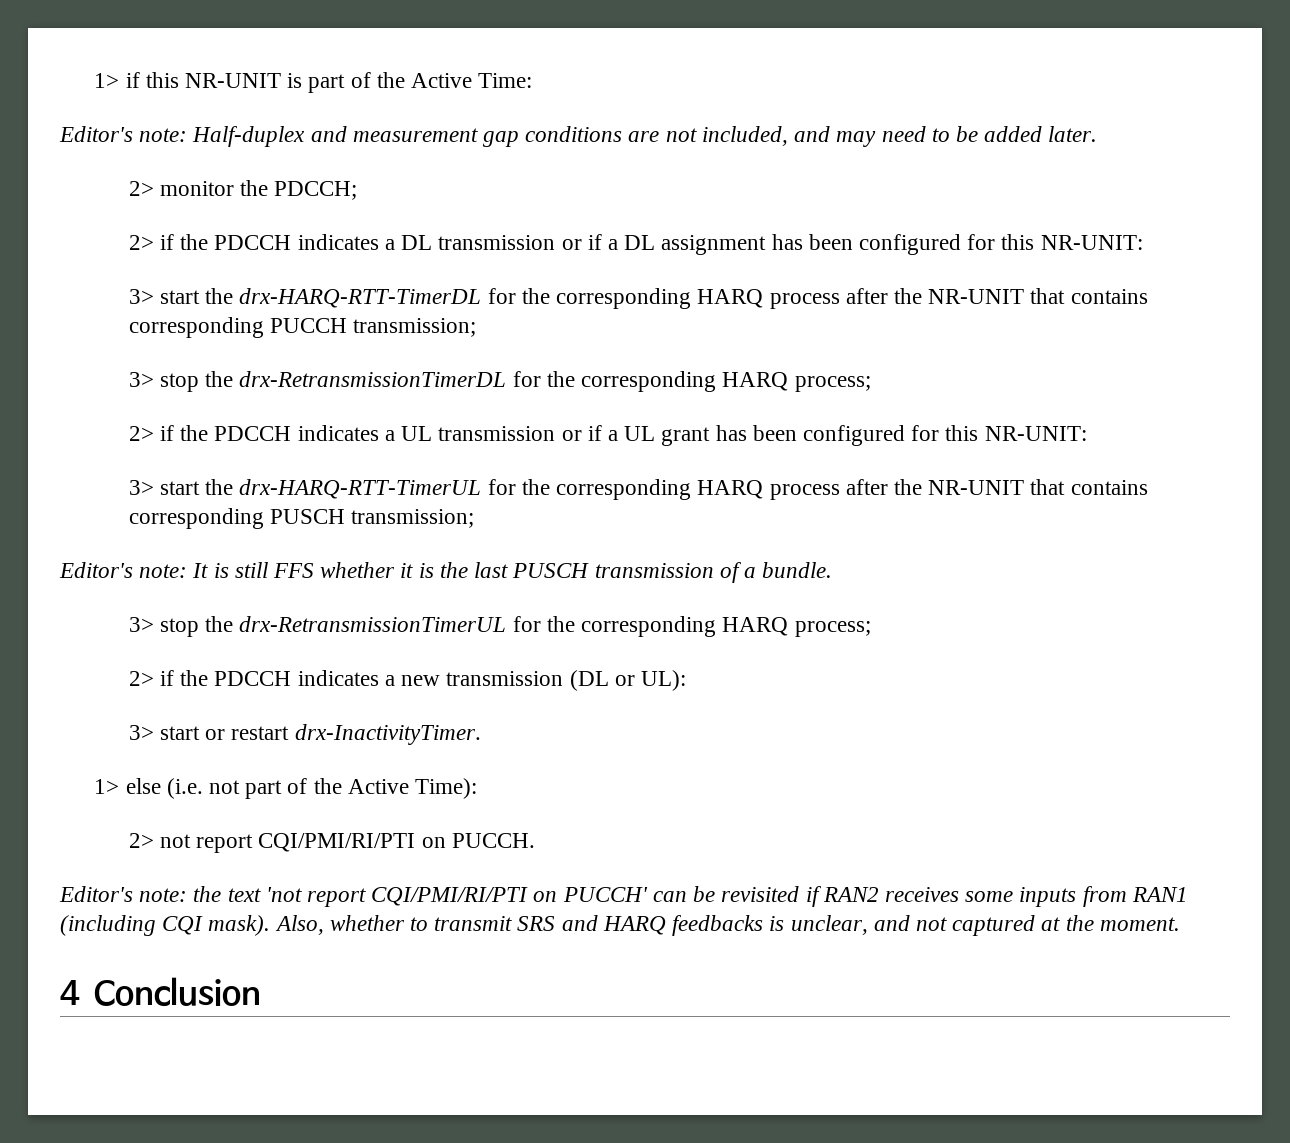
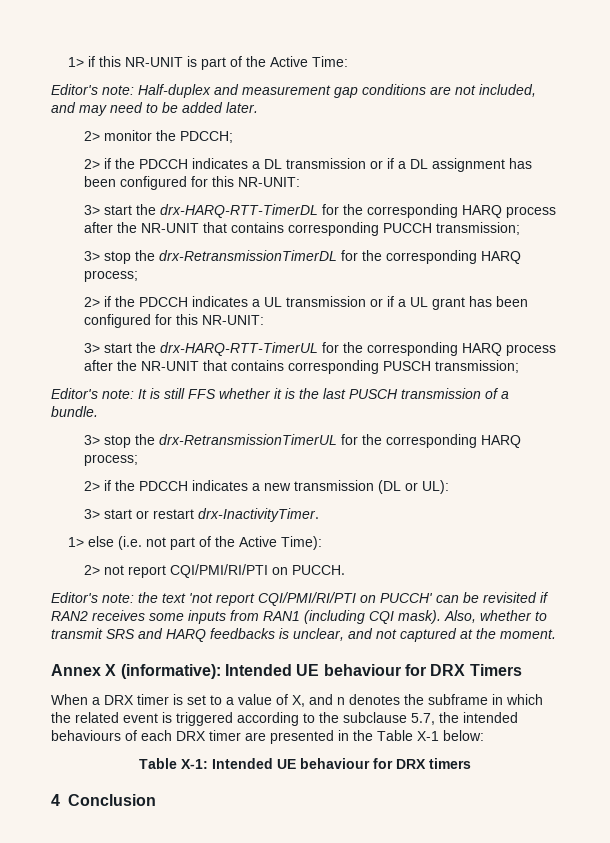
(1180, 924) none -> [51,664,522,679] [51,694,543,707] [51,712,518,726] [51,730,484,744] [139,758,471,769] // Annex X (informative): Intended UE behaviour for DRX Timers // When a DRX timer is set to a value of X, and n denotes the subframe in which the related event is triggered according to the subclause 5.7, the intended behaviours of each DRX timer are presented in the Table X-1 below: // Table X-1: Intended UE behaviour for DRX timers

